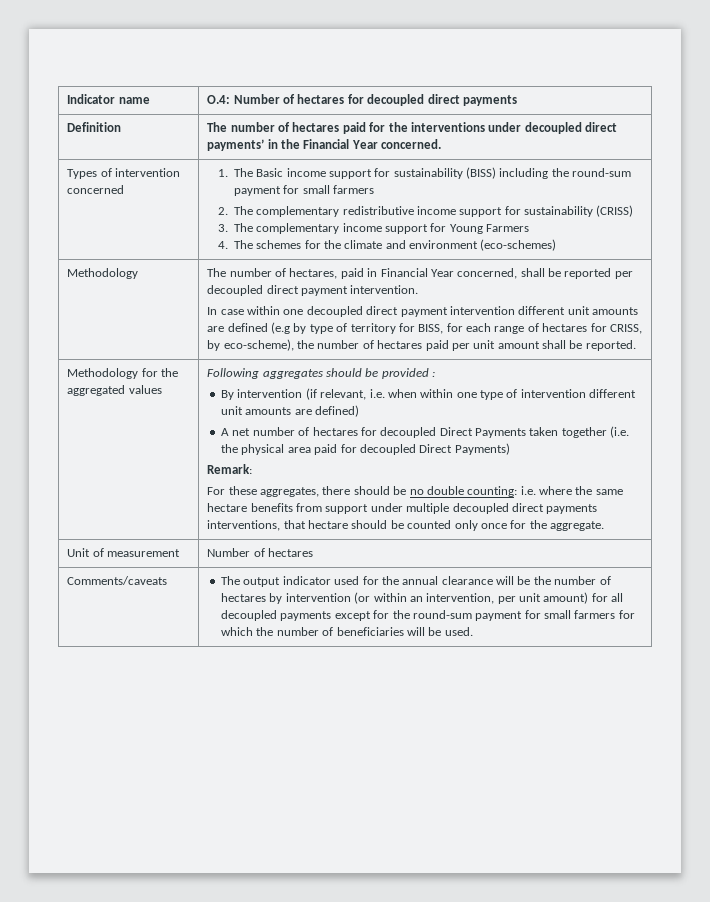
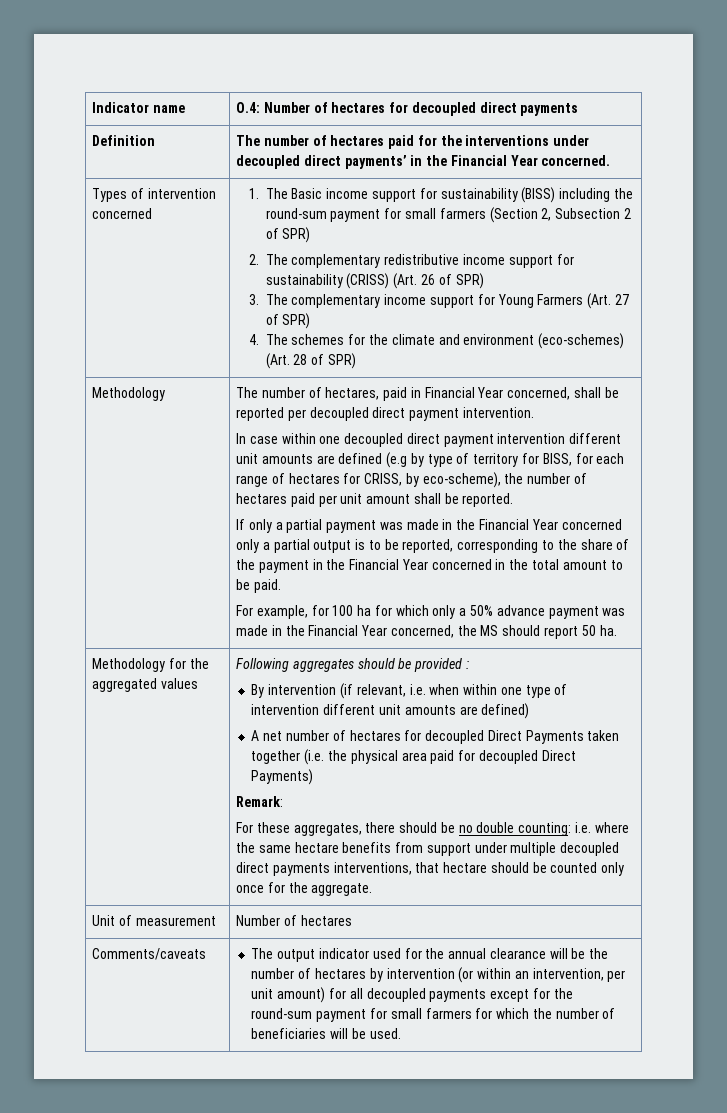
(374, 189) none -> [489,207,631,223] [265,227,311,243] (Section 2, Subsection 2 of SPR)
(634, 211) none -> [393,273,484,289] (Art. 26 of SPR)
(529, 228) none -> [587,293,629,309] [265,313,311,329] (Art. 27 of SPR)
(557, 245) none -> [265,353,356,369] (Art. 28 of SPR)
(636, 345) none -> [235,519,622,533] [235,539,630,553] [235,559,623,573] [235,579,281,593] [235,605,626,619] [235,625,617,639] // If only a partial payment was made in the Financial Year concerned only a partial output is to be reported, corresponding to the share of the payment in the Financial Year concerned in the total amount to be paid. // For example, for 100 ha for which only a 50% advance payment was made in the Financial Year concerned, the MS should report 50 ha.

